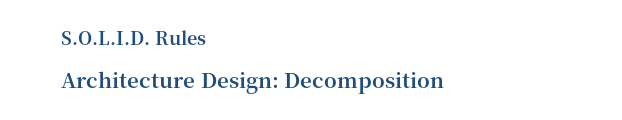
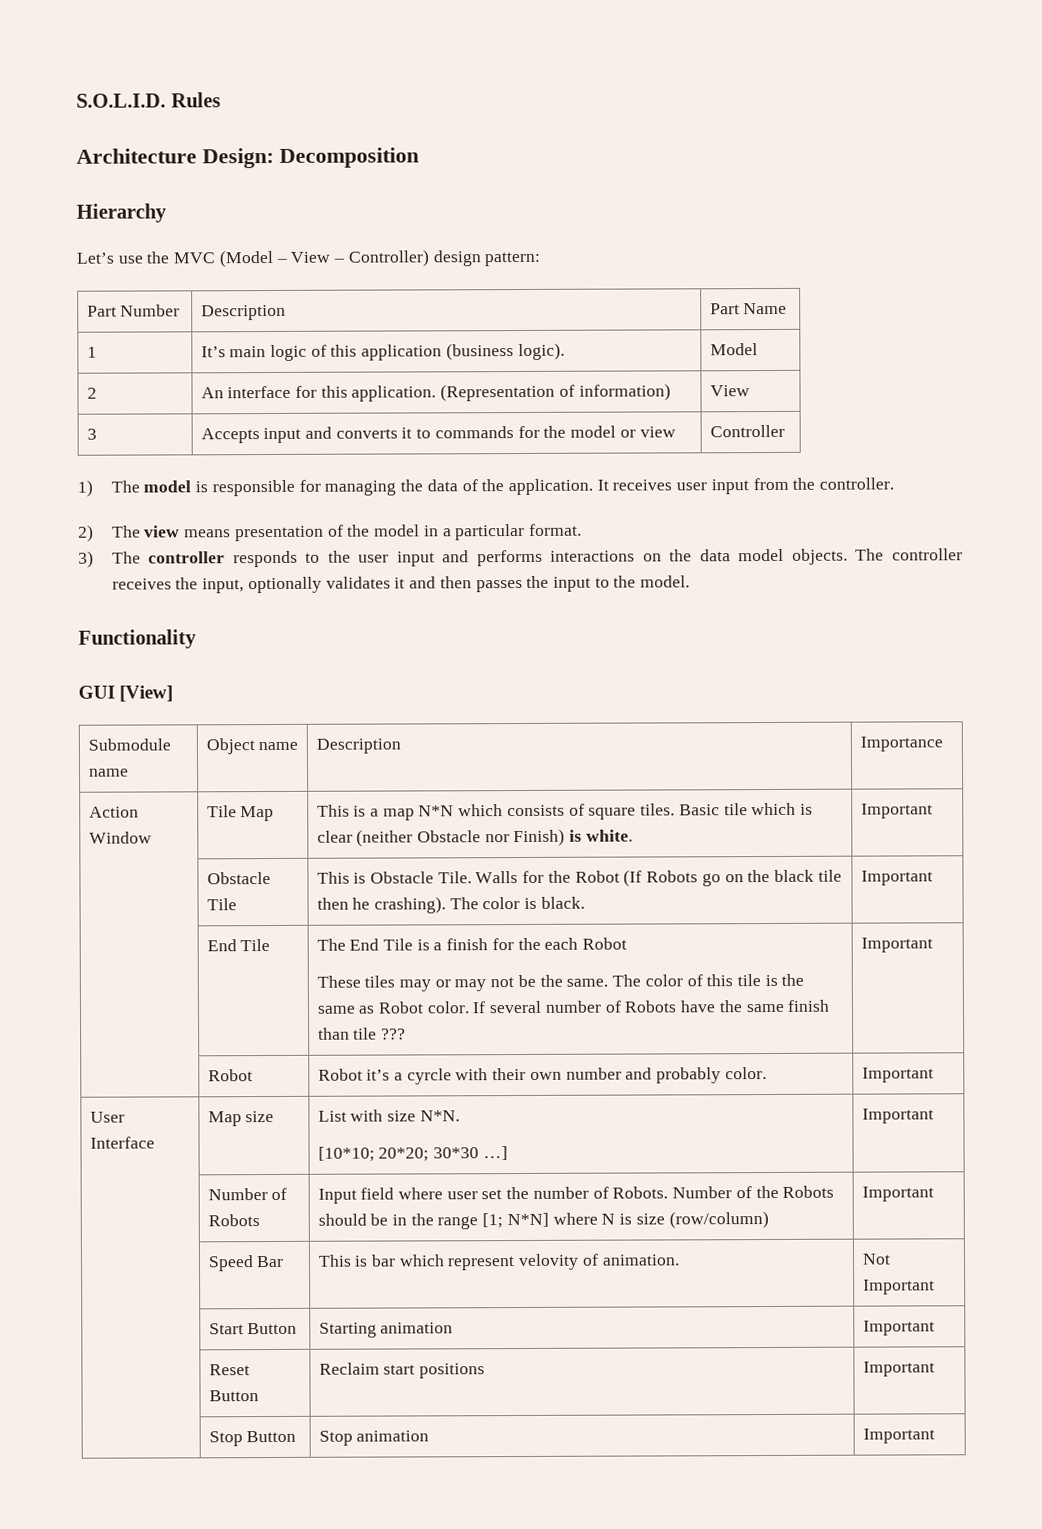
(445, 83) none -> [76,203,167,223] [76,249,541,268] [86,304,181,317] [200,304,286,321] [709,302,788,315] [86,346,97,358] [200,342,565,362] [709,343,758,356] [86,387,97,399] [200,383,671,402] [709,385,750,397] [86,428,97,440] [200,425,676,444] [709,424,785,438] [77,477,895,497] [78,523,582,542] [78,548,964,568] [111,575,691,594] [78,629,197,649] [78,685,174,702] [87,738,171,751] [88,768,129,777] [205,738,299,755] [315,738,401,754] [859,736,943,752] [88,806,139,818] [88,831,152,844] [206,805,275,822] [316,802,814,821] [316,828,633,847] [860,803,933,819] [206,872,271,885] [206,898,237,911] [316,869,842,887] [316,896,585,914] [860,870,933,886] [206,939,271,952] [316,937,628,951] [316,973,805,992] [316,999,830,1014] [317,1027,407,1040] [860,937,933,953] [207,1069,253,1082] [317,1067,767,1085] [861,1067,934,1083] [89,1111,125,1123] [89,1136,155,1149] [207,1110,275,1127] [317,1109,460,1122] [317,1146,508,1162] [861,1108,934,1124] [207,1187,288,1201] [207,1214,260,1227] [317,1185,835,1204] [317,1211,769,1230] [861,1186,934,1202] [207,1255,285,1272] [317,1253,680,1271] [861,1253,891,1265] [862,1279,935,1295] [208,1322,298,1335] [318,1322,454,1338] [862,1320,935,1336] [208,1364,250,1376] [208,1390,259,1402] [318,1362,486,1379] [862,1361,935,1377] [208,1430,297,1447] [318,1430,430,1446] [862,1428,935,1444] // Hierarchy // Let’s use the MVC (Model – View – Controller) design pattern: // Part Number | Description | Part Name // 1 | It’s main logic of this application (business logic). | Model // 2 | An interface for this application. (Representation of information) | View // 3 | Accepts input and converts it to commands for the model or view | Controller // 1) The model is responsible for managing the data of the application. It receives user input from the controller. // 2) The view means presentation of the model in a particular format. // 3) The controller responds to the user input and performs interactions on the data model objects. The controller receives the input, optionally validates it and then passes the input to the model. // Functionality // GUI [View] // Submodule name | Object name | Description | Importance // Action Window | Tile Map | This is a map N*N which consists of square tiles. Basic tile which is clear (neither Obstacle nor Finish) is white. | Important // | Obstacle Tile | This is Obstacle Tile. Walls for the Robot (If Robots go on the black tile then he crashing). The color is black. | Important // | End Tile | The End Tile is a finish for the each Robot // These tiles may or may not be the same. The color of this tile is the same as Robot color. If several number of Robots have the same finish than tile ??? | Important // | Robot | Robot it’s a cyrcle with their own number and probably color. | Important // User Interface | Map size | List with size N*N. // [10*10; 20*20; 30*30 …] | Important // | Number of Robots | Input field where user set the number of Robots. Number of the Robots should be in the range [1; N*N] where N is size (row/column) | Important // | Speed Bar | This is bar which represent velovity of animation. | Not Important // | Start Button | Starting animation | Important // | Reset Button | Reclaim start positions | Important // | Stop Button | Stop animation | Important

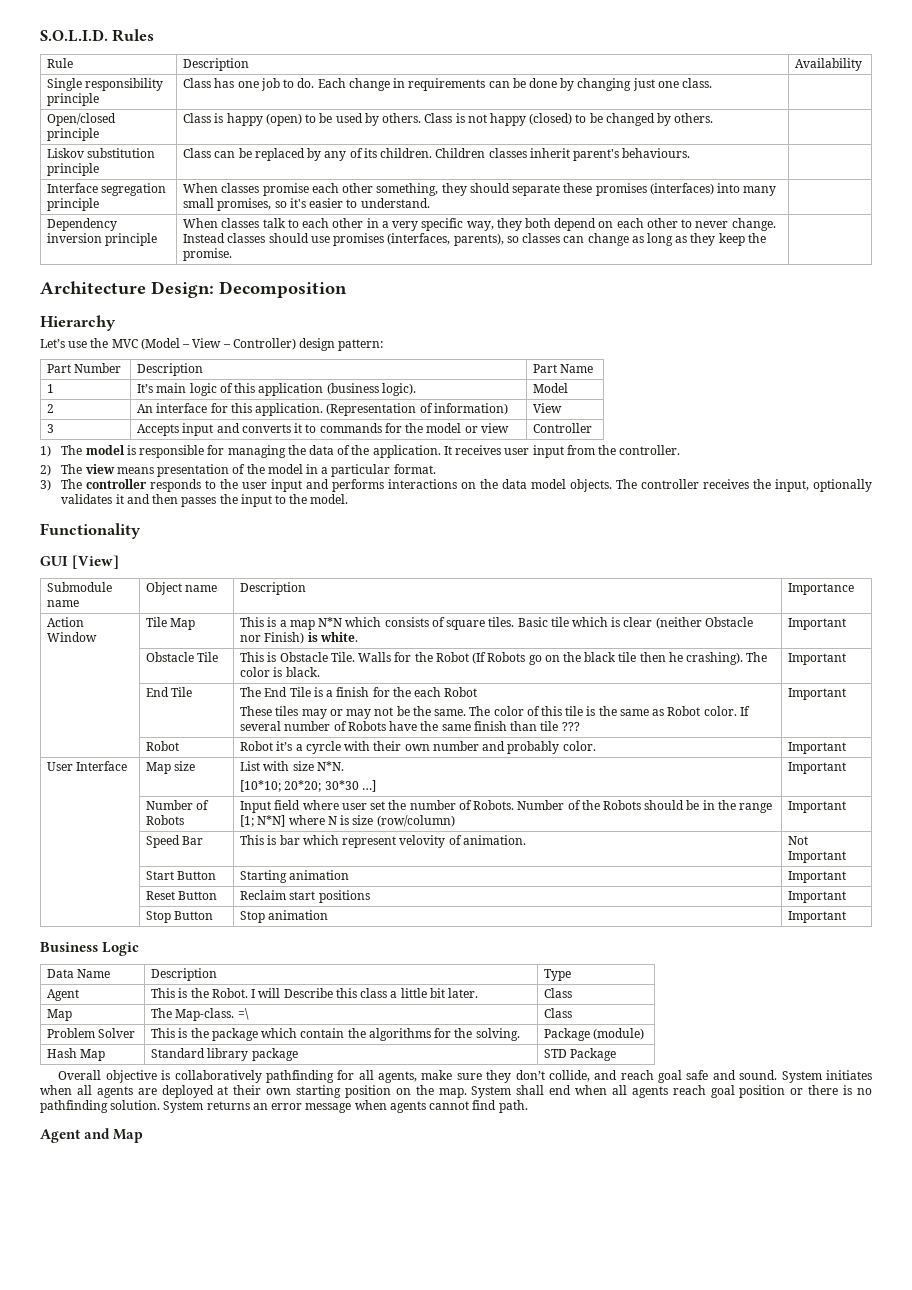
(221, 100) none -> [47,58,74,68] [183,58,250,71] [795,58,863,71] [47,78,164,91] [47,93,100,106] [183,78,713,91] [47,113,117,126] [47,128,100,141] [183,113,714,126] [47,148,156,158] [47,163,100,176] [183,148,691,161] [47,183,167,196] [47,198,100,211] [183,183,777,196] [183,198,430,211] [47,218,118,231] [47,233,158,246] [183,218,776,231] [183,233,766,246] [183,248,233,261] // Rule | Description | Availability // Single responsibility principle | Class has one job to do. Each change in requirements can be done by changing just one class. | // Open/closed principle | Class is happy (open) to be used by others. Class is not happy (closed) to be changed by others. | // Liskov substitution principle | Class can be replaced by any of its children. Children classes inherit parent's behaviours. | // Interface segregation principle | When classes promise each other something, they should separate these promises (interfaces) into many small promises, so it's easier to understand. | // Dependency inversion principle | When classes talk to each other in a very specific way, they both depend on each other to never change. Instead classes should use promises (interfaces, parents), so classes can change as long as they keep the promise. |
(935, 1436) none -> [40,942,140,956] [47,969,111,978] [151,968,218,981] [544,969,572,981] [47,989,80,1001] [151,988,478,998] [544,988,573,998] [47,1009,73,1021] [151,1008,249,1021] [544,1008,573,1018] [47,1028,136,1038] [151,1028,520,1041] [544,1028,645,1041] [47,1048,106,1061] [151,1048,298,1061] [544,1048,617,1061] [58,1070,872,1083] [40,1085,872,1098] [40,1100,528,1113] [40,1128,144,1143] // Business Logic // Data Name | Description | Type // Agent | This is the Robot. I will Describe this class a little bit later. | Class // Map | The Map-class. =\ | Class // Problem Solver | This is the package which contain the algorithms for the solving. | Package (module) // Hash Map | Standard library package | STD Package // Overall objective is collaboratively pathfinding for all agents, make sure they don’t collide, and reach goal safe and sound. System initiates when all agents are deployed at their own starting position on the map. System shall end when all agents reach goal position or there is no pathfinding solution. System returns an error message when agents cannot find path. // Agent and Map

